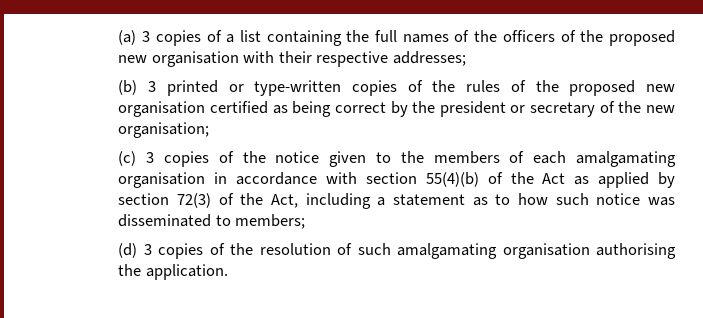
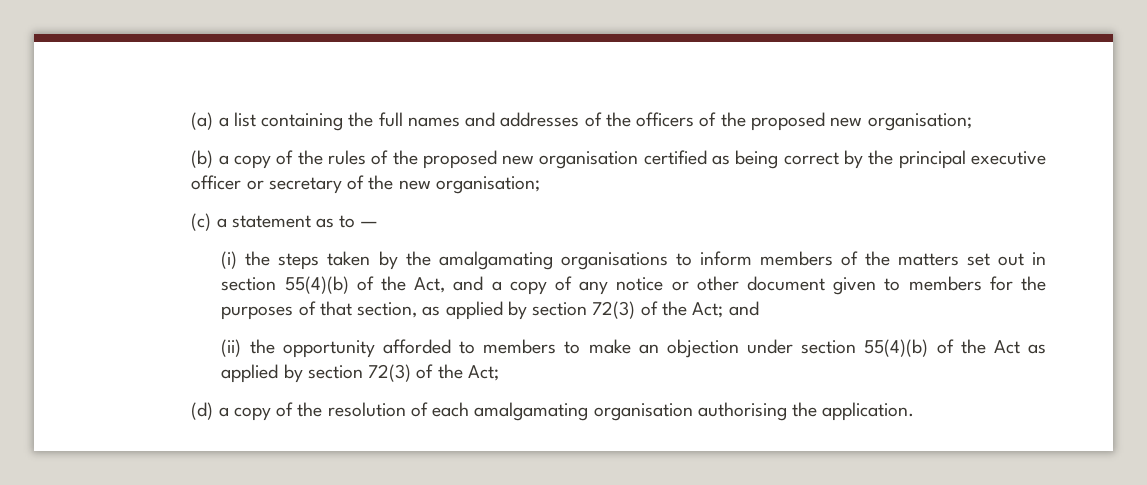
[142,30,222,46] 3 copies of -> (214, 121) none
(449, 38) none -> [465,112,580,127] and addresses
[151,51,466,67] [118,80,397,96] organisation with their respective addresses; // (b) 3 printed or type-written copies -> [867,113,972,131] [191,150,271,169] organisation; // (b) a copy
[439,101,506,117] president -> [898,150,1047,169] [191,175,242,190] principal executive officer
[146,151,677,167] [118,172,358,188] 3 copies of the notice given to the members of each amalgamating organisation in accordance with -> [216,215,377,228] [221,251,1046,270] [221,276,1046,295] [221,301,759,320] [221,339,794,358] a statement as to — // (i) the steps taken by the amalgamating organisations to inform members of the matters set out in section 55(4)(b) of the Act, and a copy of any notice or other document given to members for the purposes of that section, as applied by section 72(3) of the Act; and // (ii) the opportunity afforded to members to make an objection under
[271,193,675,209] [118,214,306,229] Act, including a statement as to how such notice was disseminated to members; -> [467,365,499,381] Act;
[143,243,204,259] 3 copies -> [218,407,271,421] a copy
[357,243,391,255] such -> [432,402,470,417] each

